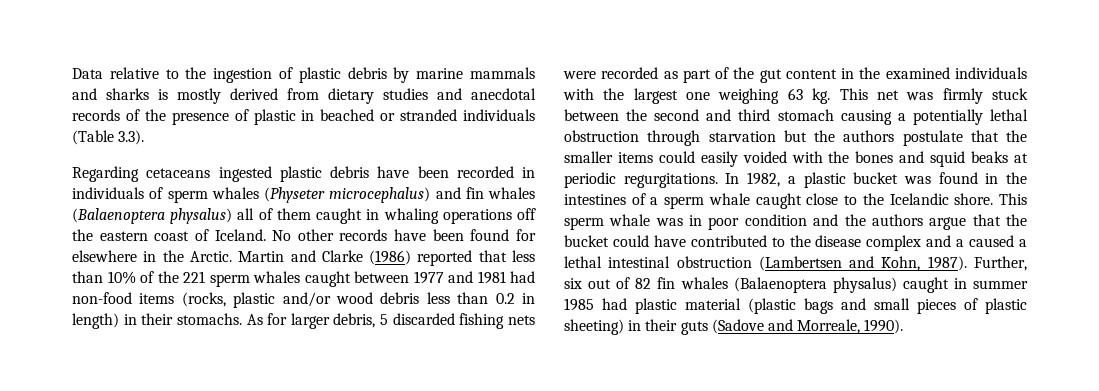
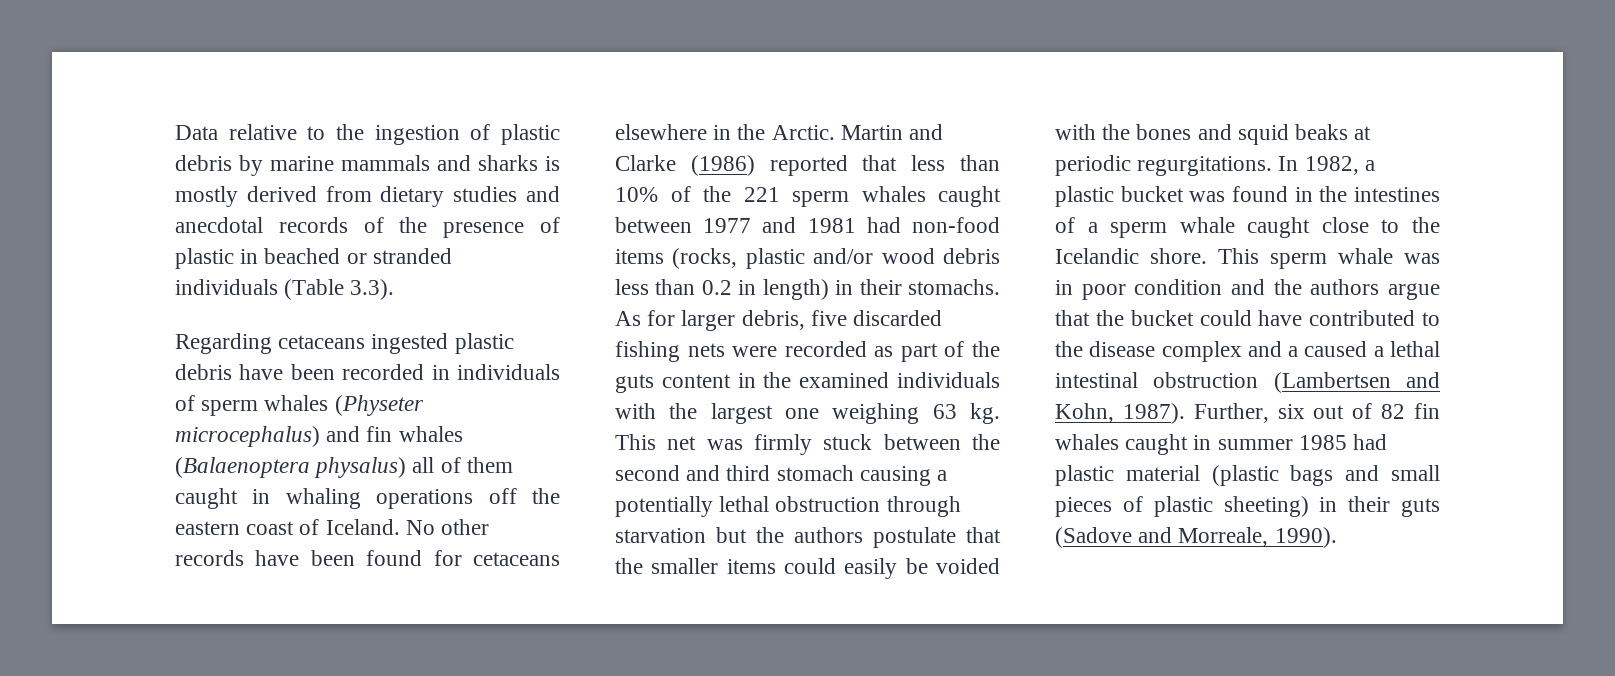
(536, 235) none -> [473,552,560,566] cetaceans
[380,314,389,325] 5 -> [810,310,847,326] five
[759,69,782,83] gut -> [615,374,654,393] guts
(738, 159) none -> [905,558,928,574] be
[733,277,897,293] (Balaenoptera physalus) -> (1119, 442) none

